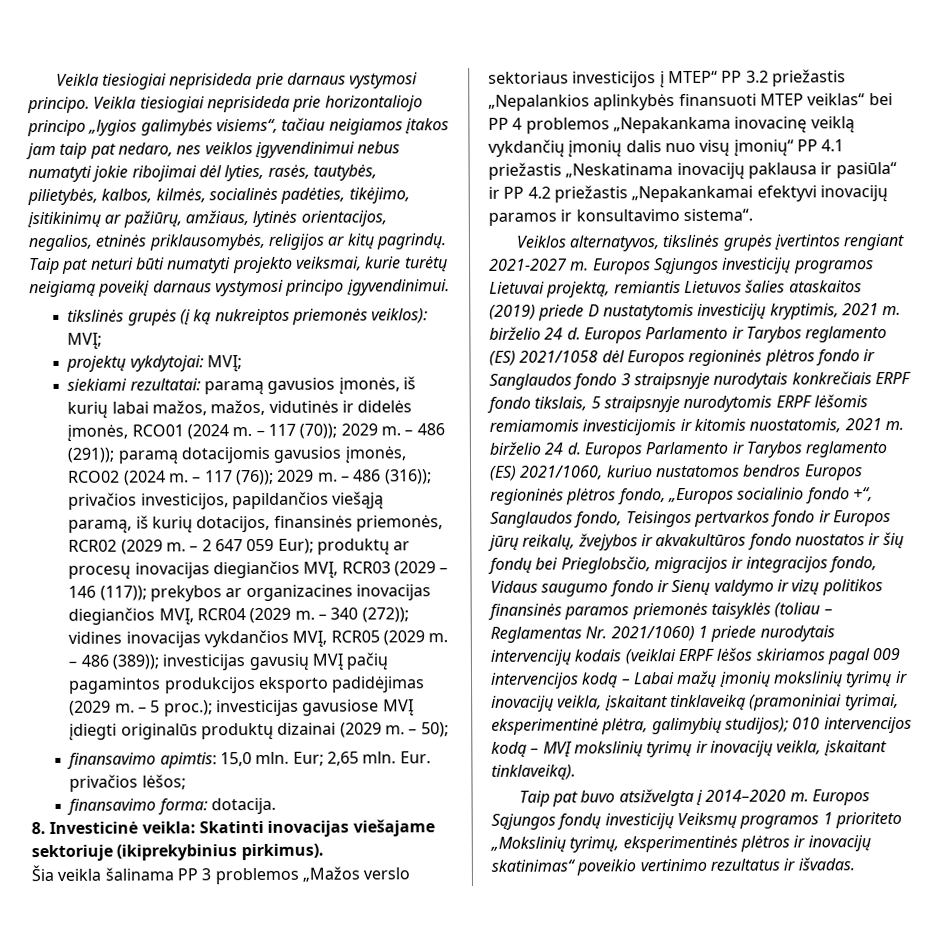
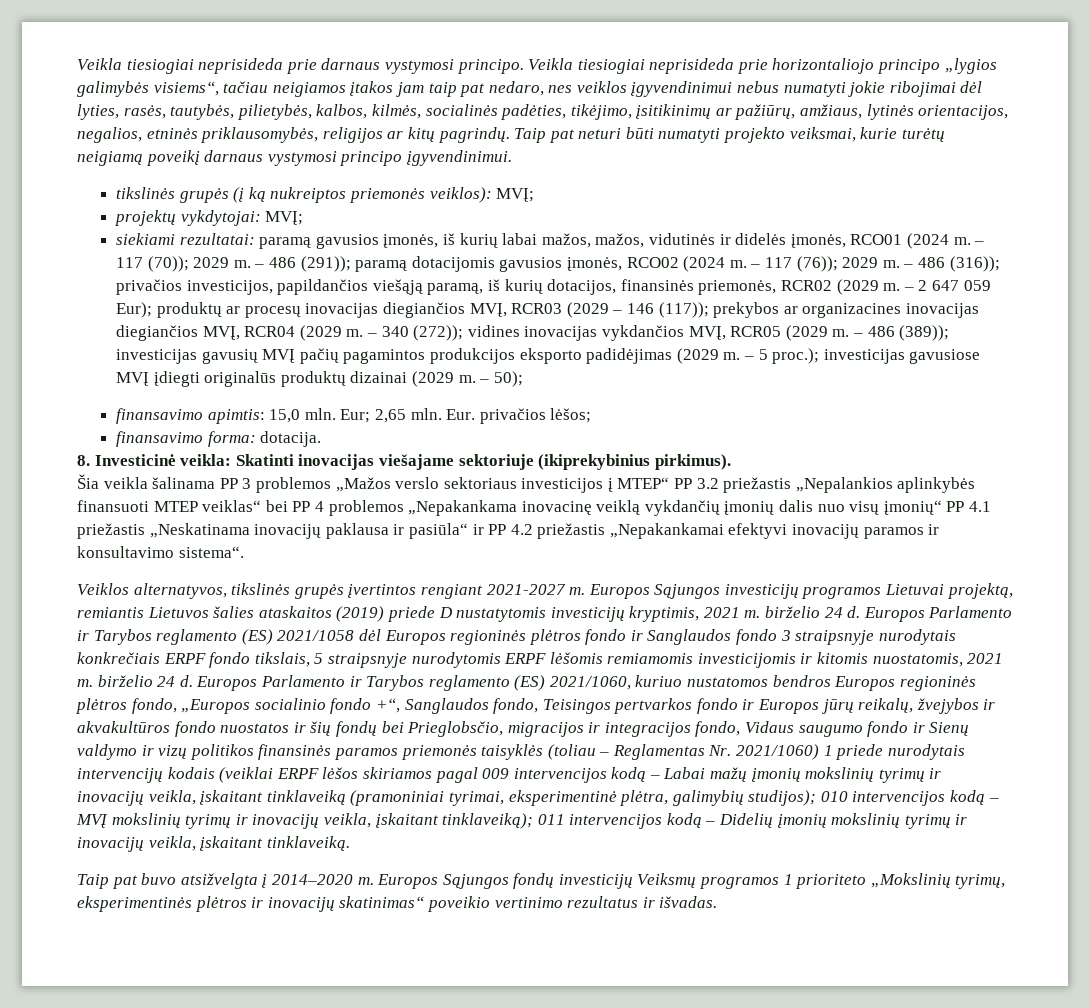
[491,764,576,781] tinklaveiką). -> [442,813,968,829] [77,836,350,852] tinklaveiką); 011 intervencijos kodą – Didelių įmonių mokslinių tyrimų ir inovacijų veikla, įskaitant tinklaveiką.

